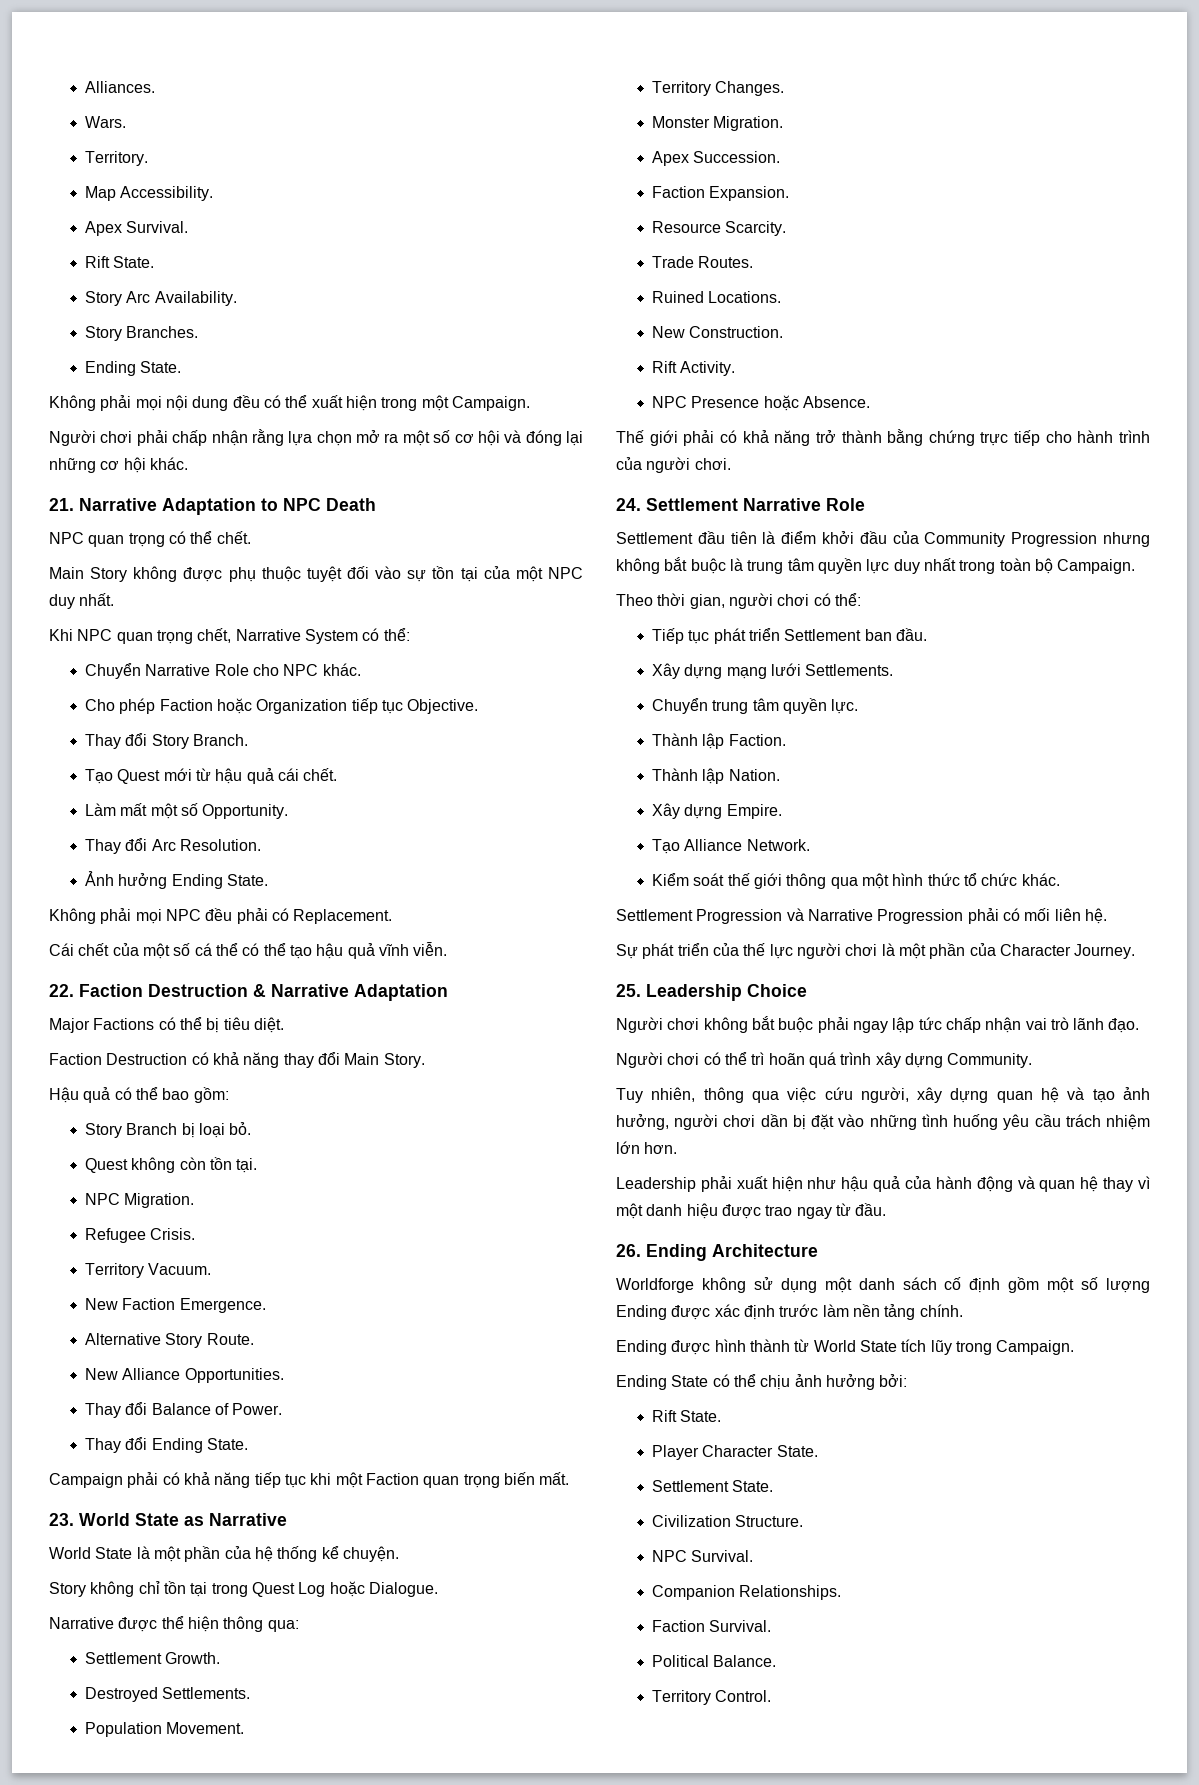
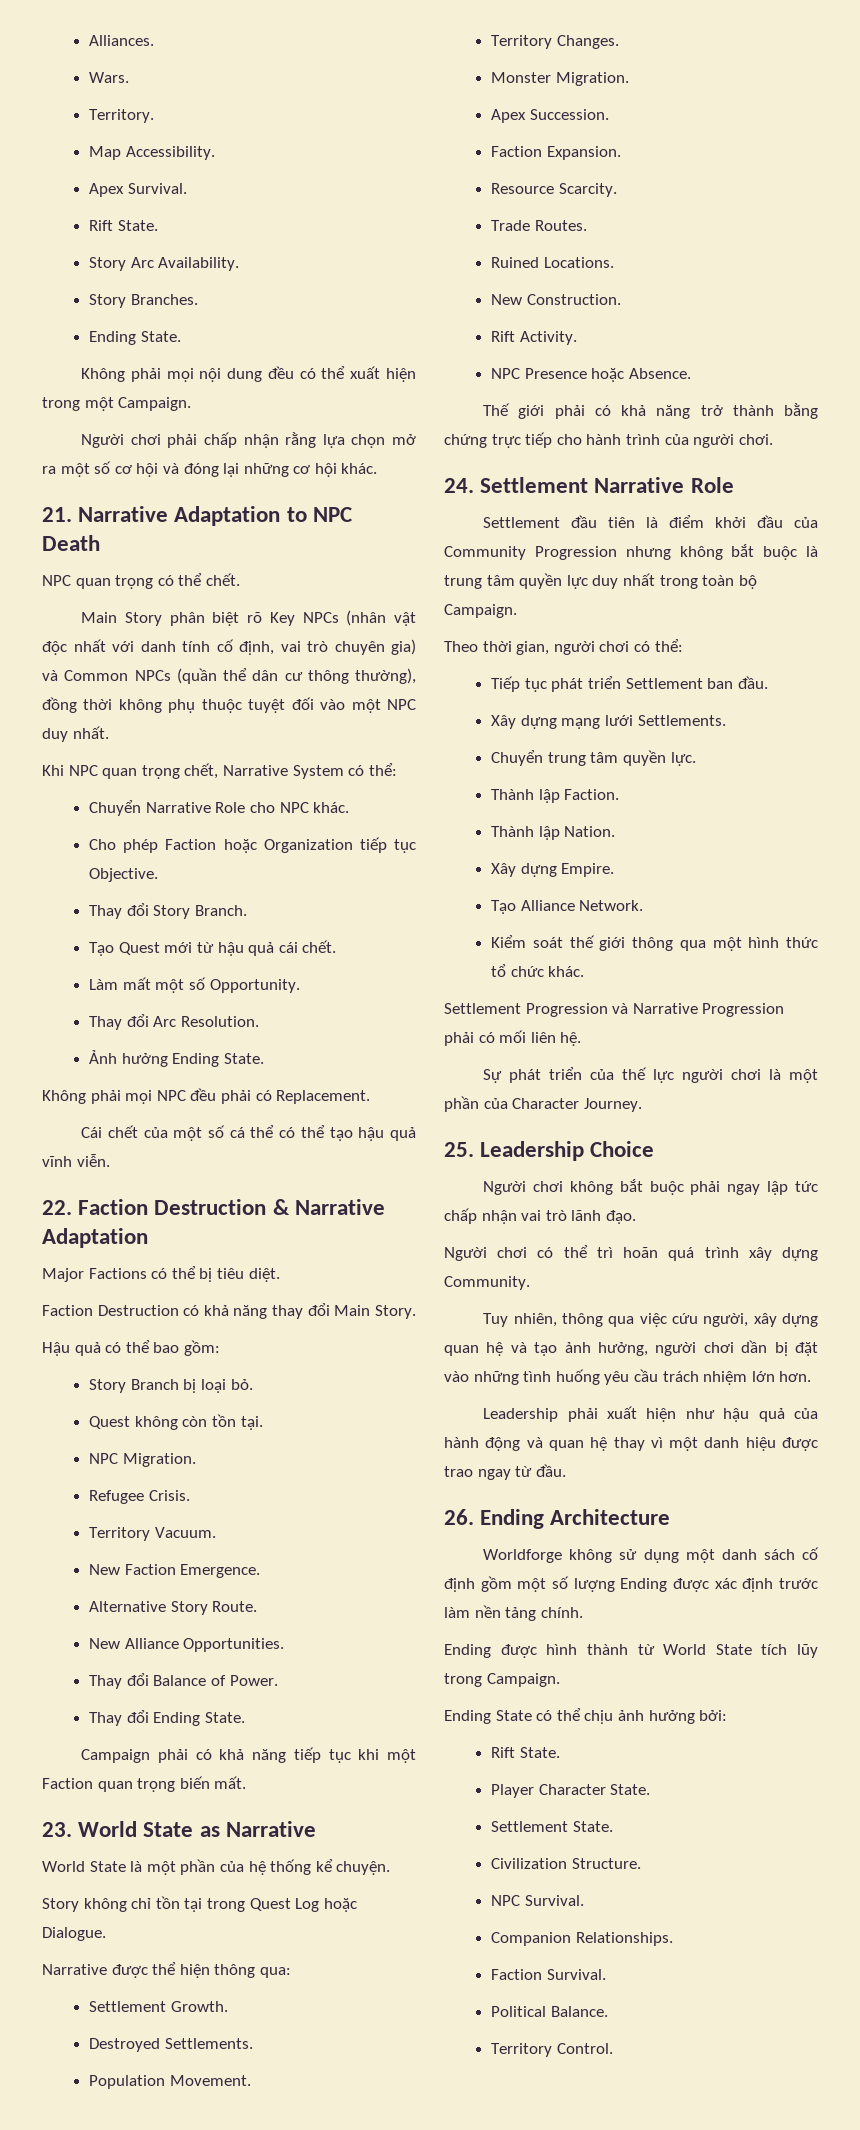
[133,566,223,582] không được -> [169,610,416,626] [42,639,416,655] [42,668,416,684] [42,697,162,713] phân biệt rõ Key NPCs (nhân vật độc nhất với danh tính cố định, vai trò chuyên gia) và Common NPCs (quần thể dân cư thông thường), đồng thời không
[407,566,510,582] sự tồn tại của -> (346, 704) none

